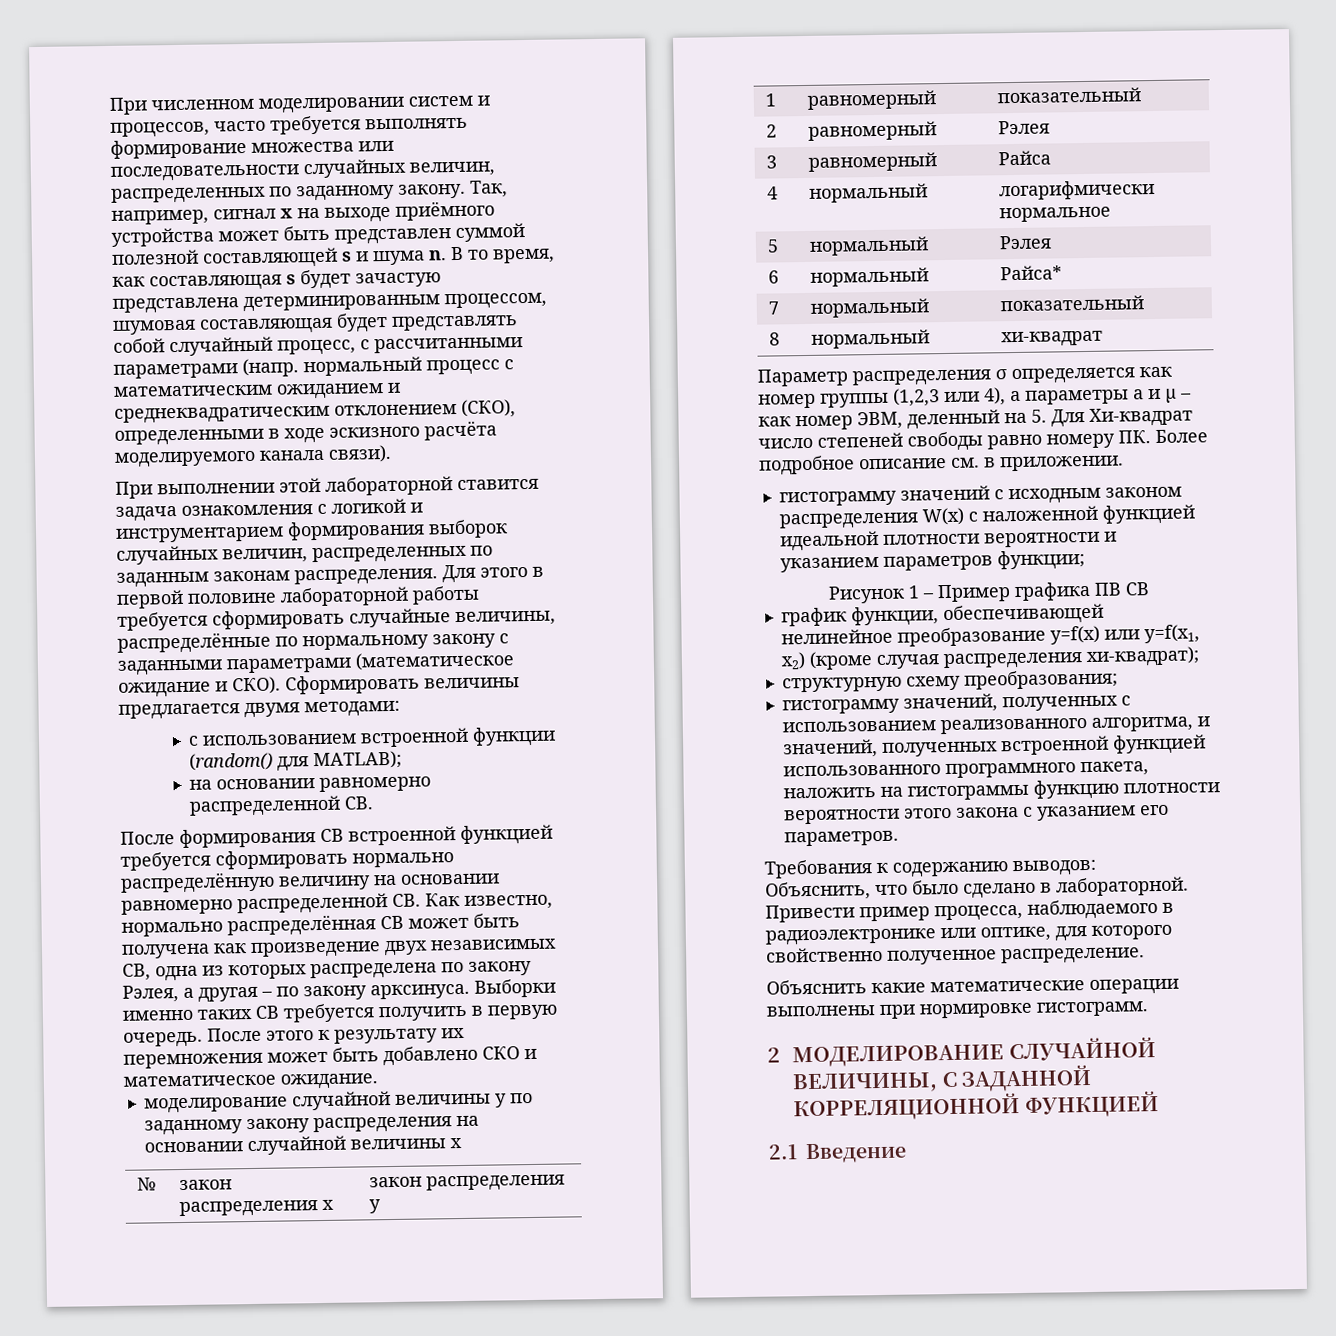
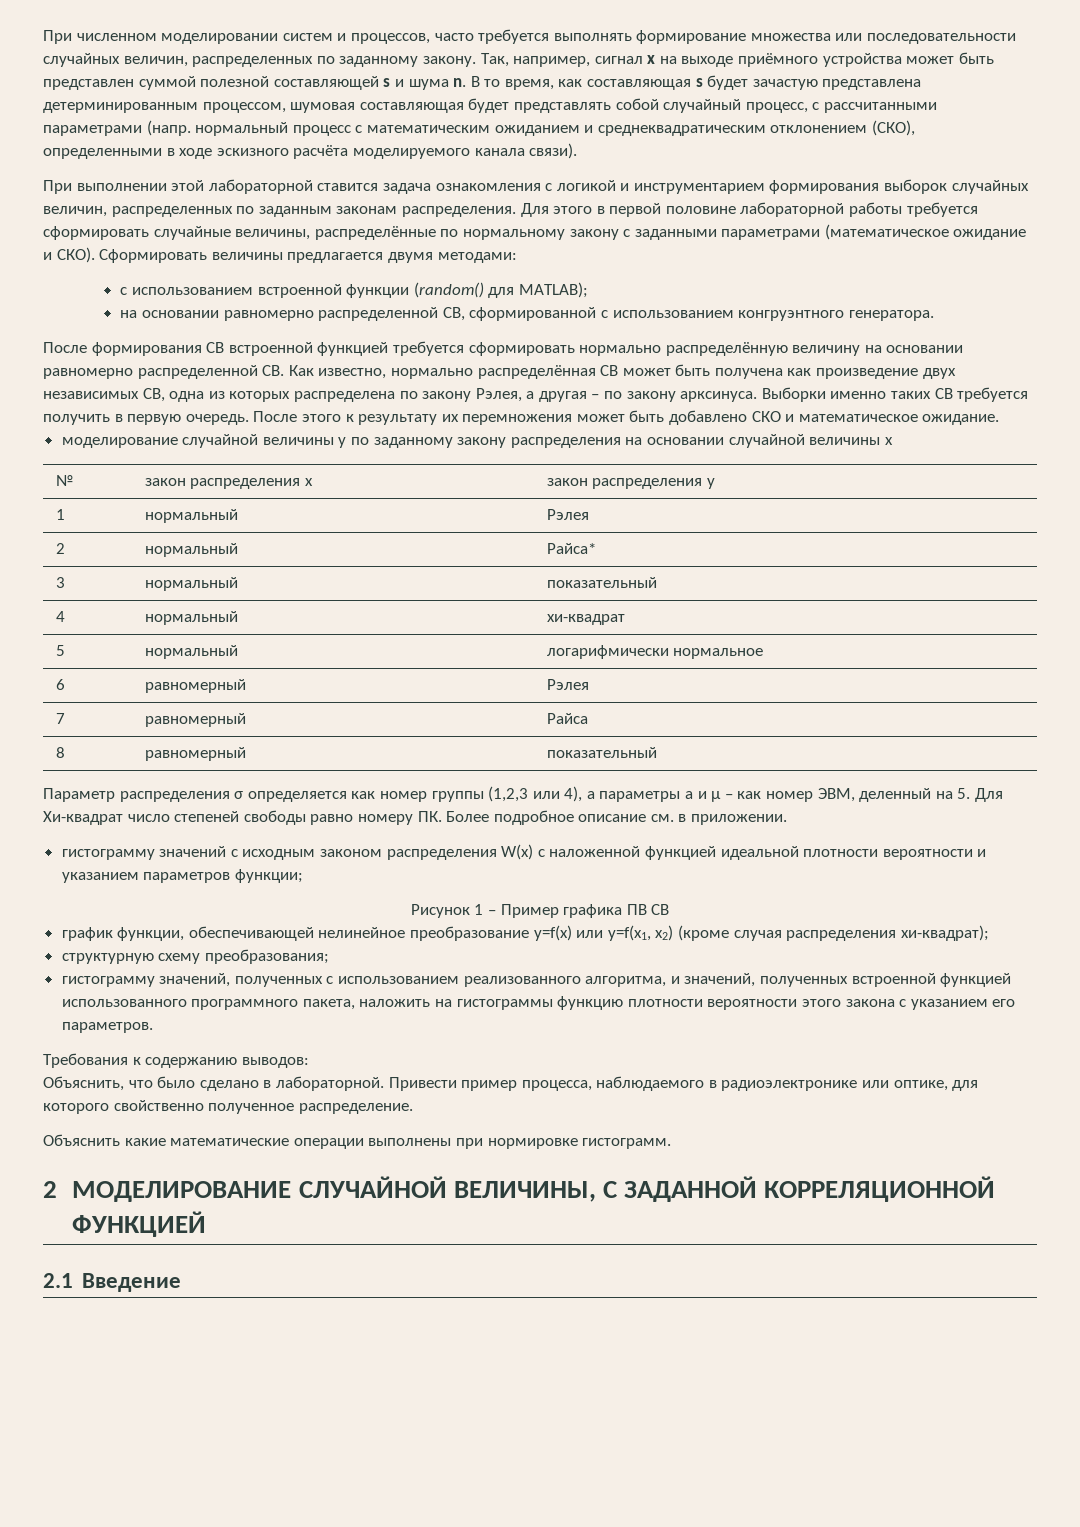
[344,796,374,810] СВ. -> [442,307,934,321] СВ, сформированной с использованием конгруэнтного генератора.
[806,90,937,110] [996,87,1141,104] [765,124,777,138] [807,121,937,141] [997,120,1050,135] [765,155,777,169] [807,152,937,172] [997,150,1051,166] [766,186,778,200] равномерный | показательный // 2 | равномерный | Рэлея // 3 | равномерный | Райса // 4 -> [144,509,238,523] [546,509,589,520] [55,543,65,554] [144,543,238,557] [546,543,596,554] [55,577,65,588] [144,577,238,591] [546,577,657,588] [55,611,65,622] [144,611,238,625] [546,614,625,625] [55,645,65,656] нормальный | Рэлея // 2 | нормальный | Райса* // 3 | нормальный | показательный // 4 | нормальный | хи-квадрат // 5
[766,239,779,253] [808,236,929,256] [998,235,1052,250] [767,270,779,284] [809,267,929,287] [999,265,1062,281] 5 | нормальный | Рэлея // 6 | нормальный | Райса* -> [55,679,65,690] [144,679,246,693] [546,679,589,690] 6 | равномерный | Рэлея
[809,298,929,318] [999,295,1144,312] нормальный | показательный -> [144,713,246,727] [546,713,588,724] равномерный | Райса
[810,329,930,349] [1000,330,1103,348] нормальный | хи-квадрат -> [144,747,246,761] [546,747,657,758] равномерный | показательный

